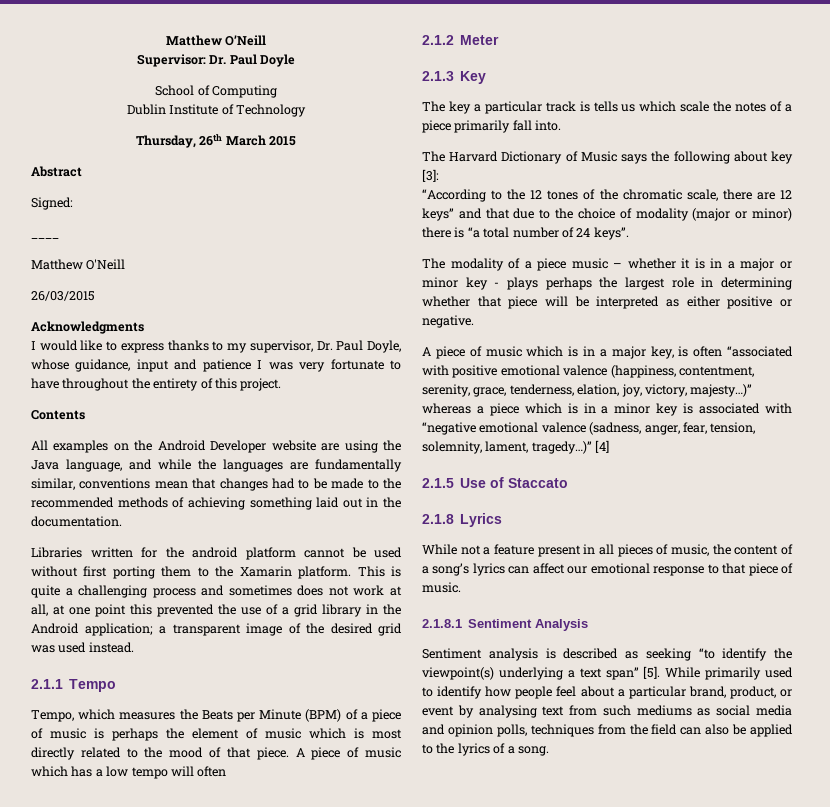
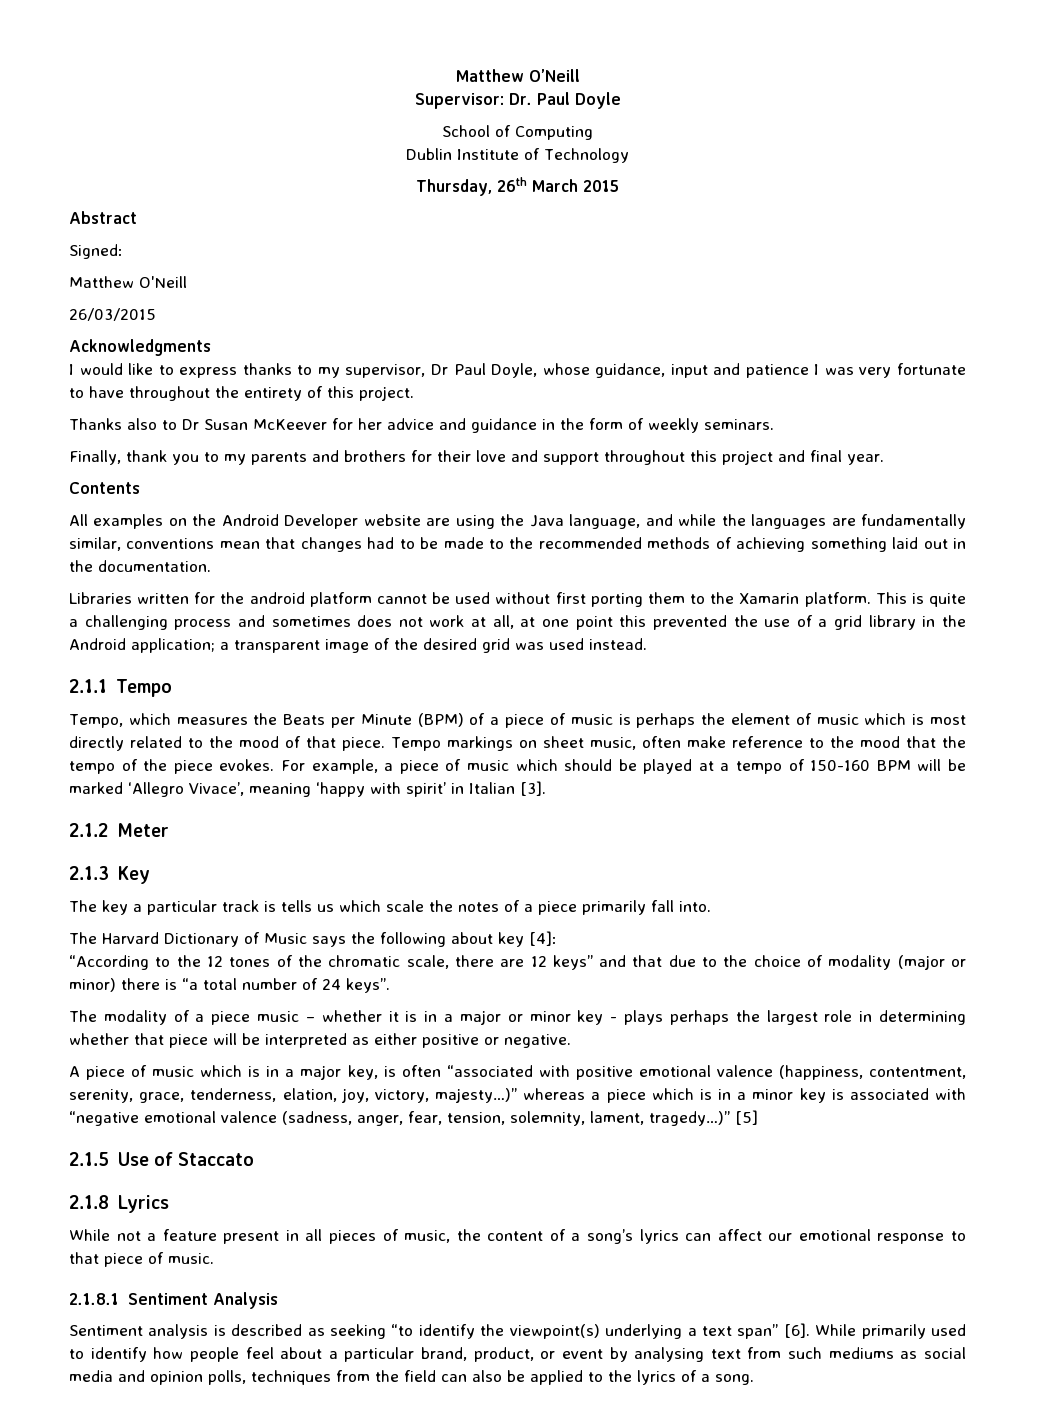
[31,238,59,239] // ____ -> (123, 251) none
[316,341,333,350] Dr. -> [430,364,448,375] Dr
(282, 384) none -> [69,418,774,433] [69,450,884,465] // Thanks also to Dr Susan McKeever for her advice and guidance in the form of weekly seminars. // Finally, thank you to my parents and brothers for their love and support throughout this project and final year.
[295,747,401,760] [31,766,227,779] A piece of music which has a low tempo will often -> [391,736,967,751] [69,759,967,774] [69,781,546,797] Tempo markings on sheet music, often make reference to the mood that the tempo of the piece evokes. For example, a piece of music which should be played at a tempo of 150-160 BPM will be marked ‘Allegro Vivace’, meaning ‘happy with spirit’ in Italian [3].
[422,169,439,182] [3]: -> [529,931,557,946] [4]:
[595,440,610,453] [4] -> [735,1110,758,1125] [5]
[643,666,661,679] [5]. -> [783,1323,810,1338] [6].

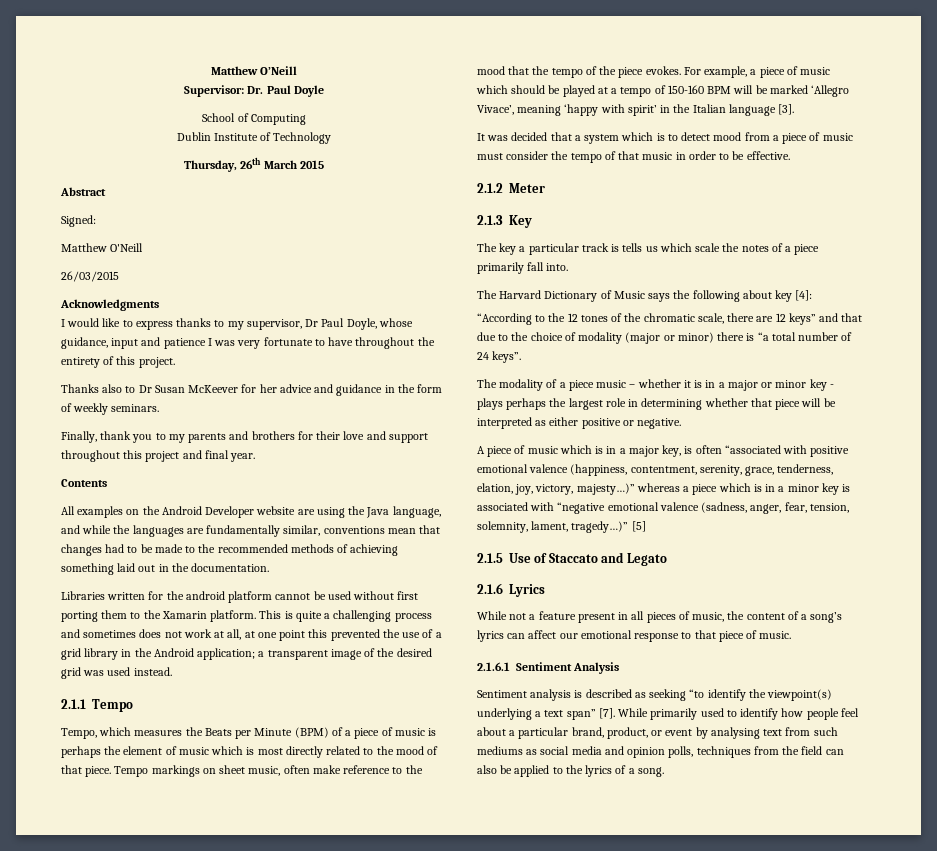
[468,781,546,796] Italian [3]. -> [673,104,795,116] [477,132,853,144] [477,151,790,163] the Italian language [3]. // It was decided that a system which is to detect mood from a piece of music must consider the tempo of that music in order to be effective.
[69,1195,109,1209] // 2.1.8 -> [601,552,667,566] [477,583,503,594] and Legato // 2.1.6
[69,1293,119,1305] 2.1.8.1 -> [477,662,510,671] 2.1.6.1
[783,1323,810,1338] [6]. -> [598,708,615,719] [7].

